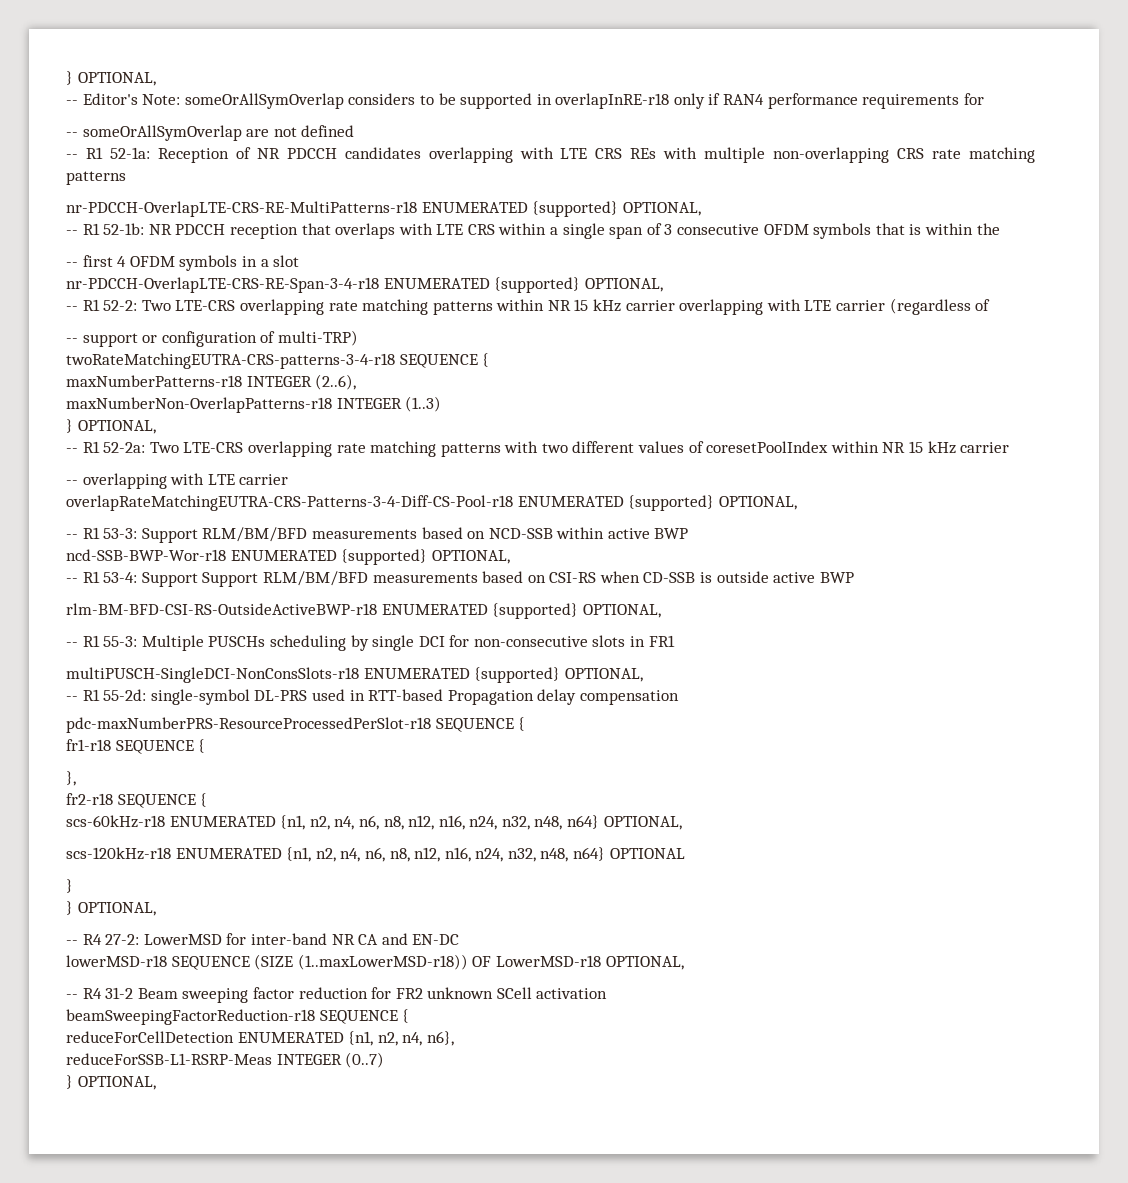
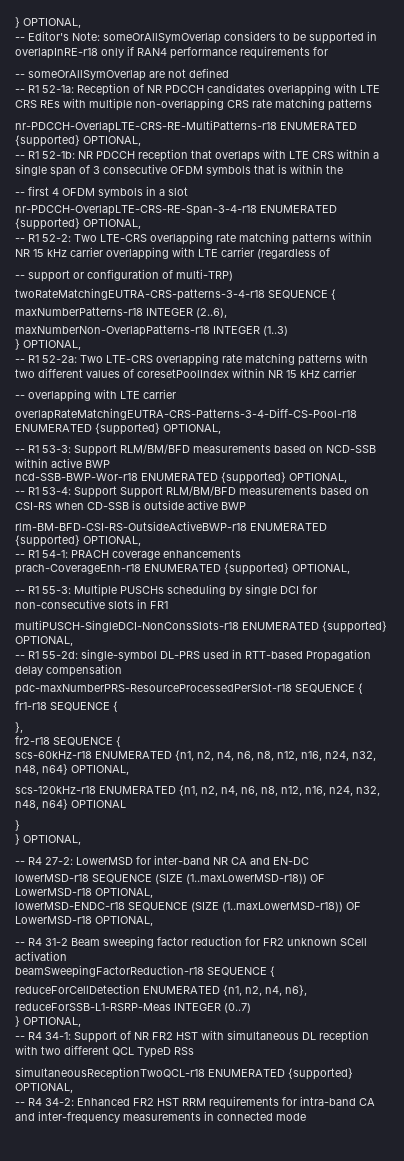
(661, 611) none -> [15,549,241,560] [15,563,350,575] // -- R1 54-1: PRACH coverage enhancements // prach-CoverageEnh-r18 ENUMERATED {supported} OPTIONAL,
(684, 963) none -> [15,902,361,912] [15,916,153,926] // lowerMSD-ENDC-r18 SEQUENCE (SIZE (1..maxLowerMSD-r18)) OF LowerMSD-r18 OPTIONAL,
(156, 1083) none -> [15,1030,369,1043] [15,1045,194,1058] [15,1067,353,1080] [15,1083,73,1093] [15,1096,375,1109] [15,1111,306,1124] // -- R4 34-1: Support of NR FR2 HST with simultaneous DL reception with two different QCL TypeD RSs // simultaneousReceptionTwoQCL-r18 ENUMERATED {supported} OPTIONAL, // -- R4 34-2: Enhanced FR2 HST RRM requirements for intra-band CA and inter-frequency measurements in connected mode

